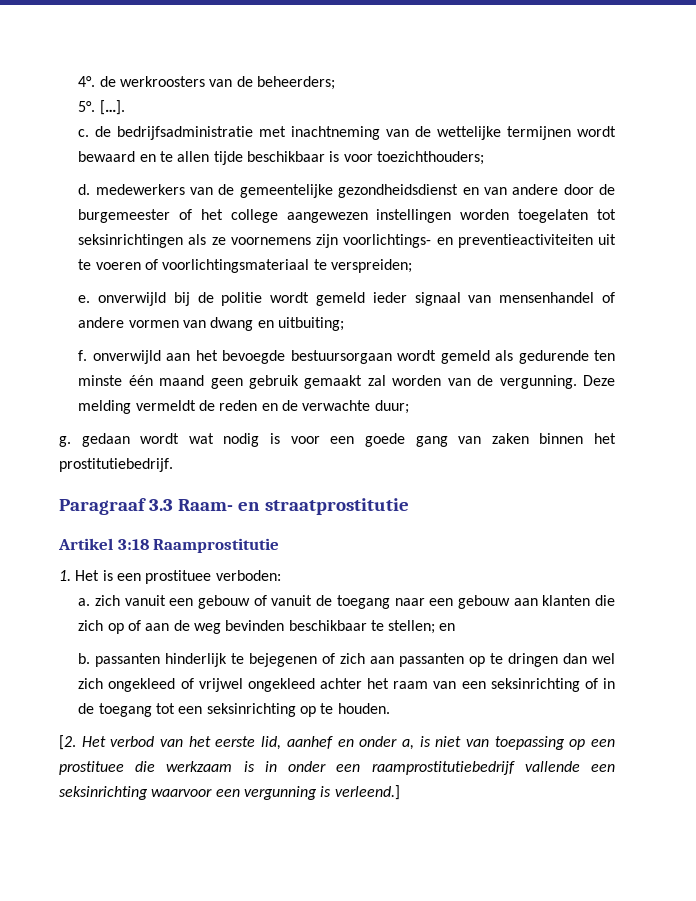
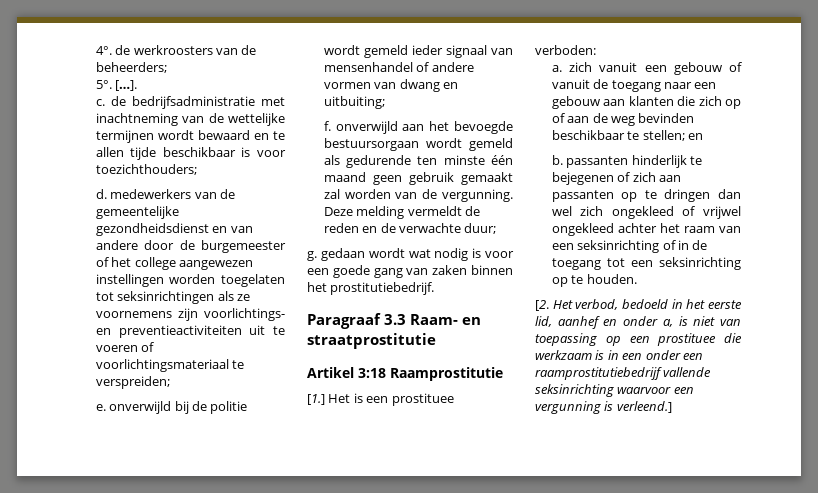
[59,570,71,581] 1. -> [307,394,325,405] [1.]
[110,736,184,747] verbod van -> [575,299,683,310] verbod, bedoeld in
(277, 766) none -> [622,353,643,360] een
[591,764,615,772] een -> (712, 372) none

